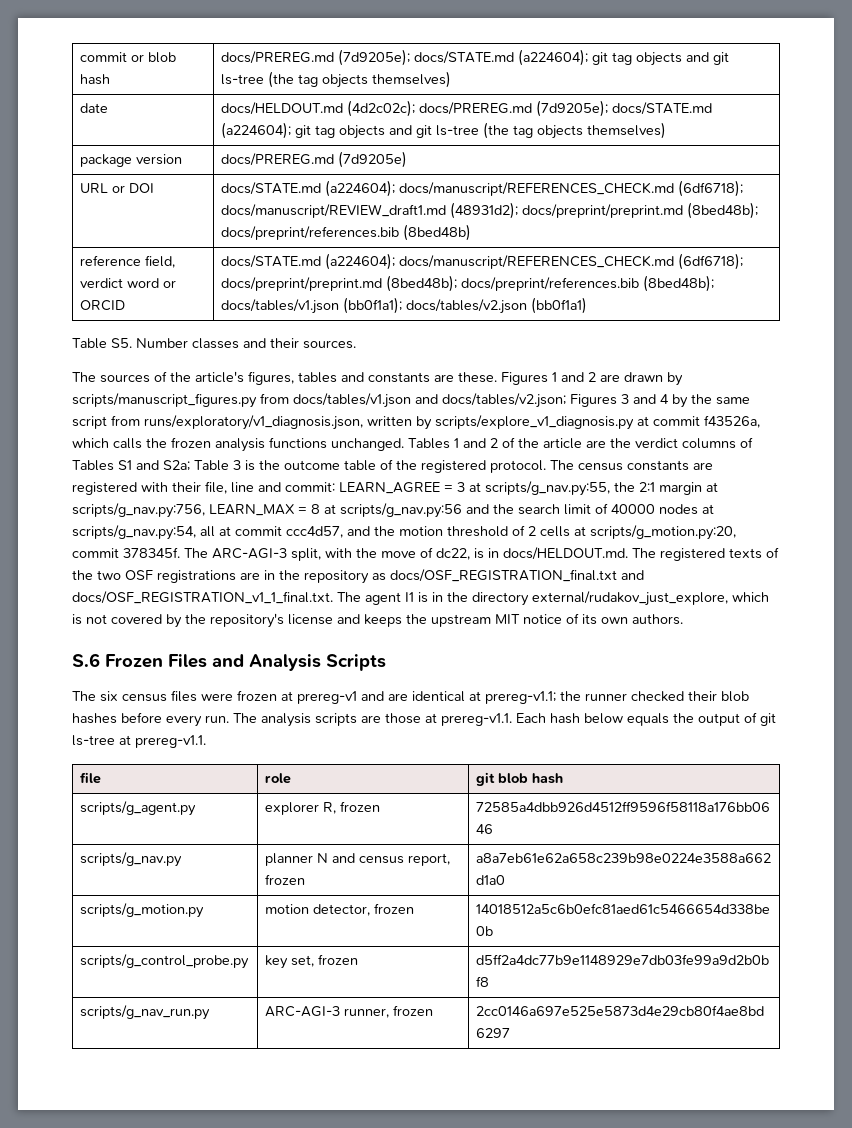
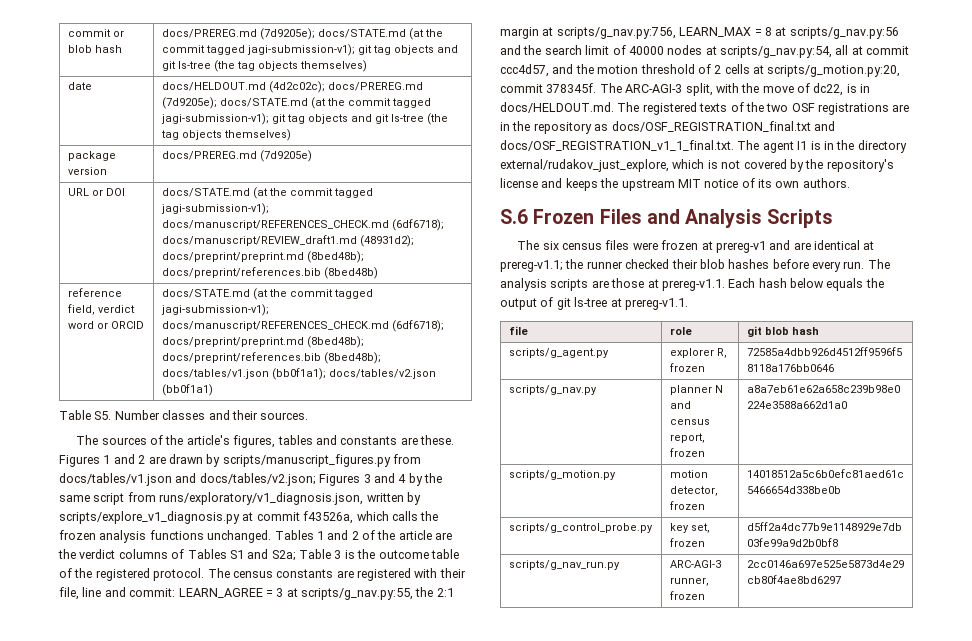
[518,49,589,66] (a224604); -> [408,28,443,40] [161,44,355,56] (at the commit tagged jagi-submission-v1);
[221,122,292,139] (a224604); -> [310,97,431,109] [160,113,269,125] (at the commit tagged jagi-submission-v1);
[325,180,396,197] (a224604); -> [252,187,373,199] [160,203,269,215] (at the commit tagged jagi-submission-v1);
[325,253,396,270] (a224604); -> [252,288,373,300] [160,304,269,316] (at the commit tagged jagi-submission-v1);

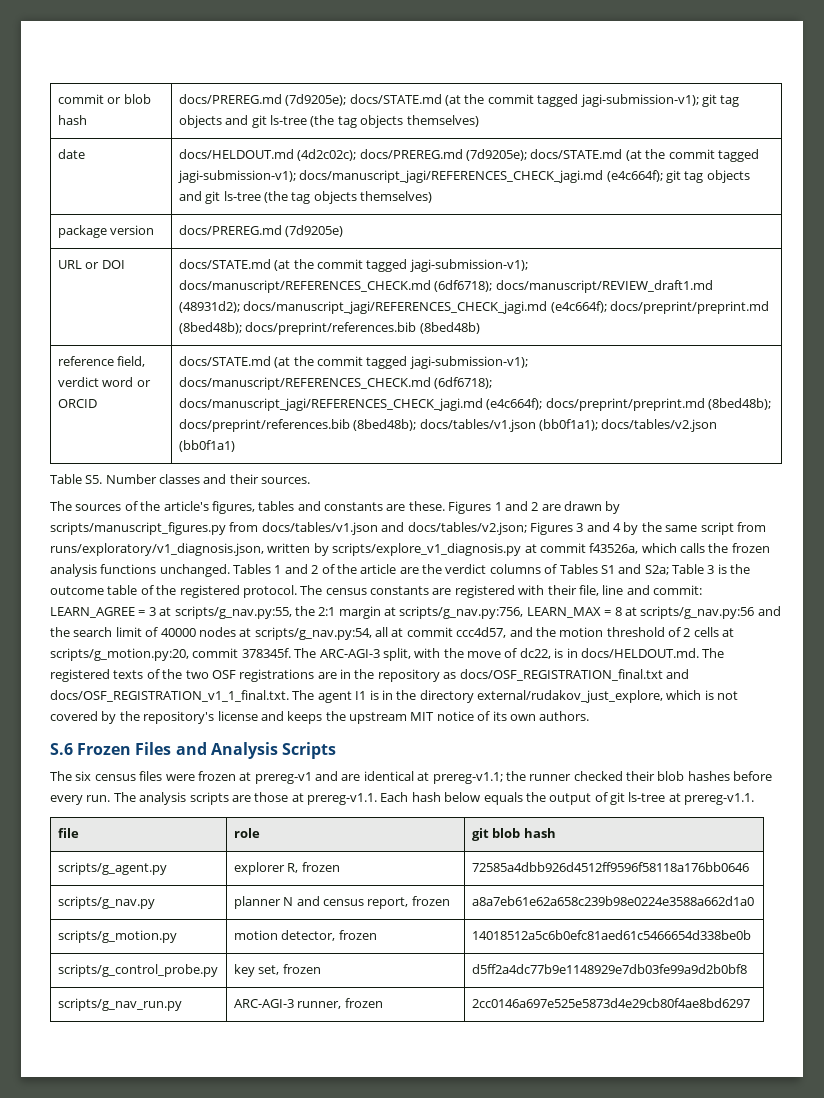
(269, 119) none -> [299,170,663,183] docs/manuscript_jagi/REFERENCES_CHECK_jagi.md (e4c664f);
(414, 241) none -> [243,301,607,314] docs/manuscript_jagi/REFERENCES_CHECK_jagi.md (e4c664f);
(444, 326) none -> [178,398,543,411] docs/manuscript_jagi/REFERENCES_CHECK_jagi.md (e4c664f);

